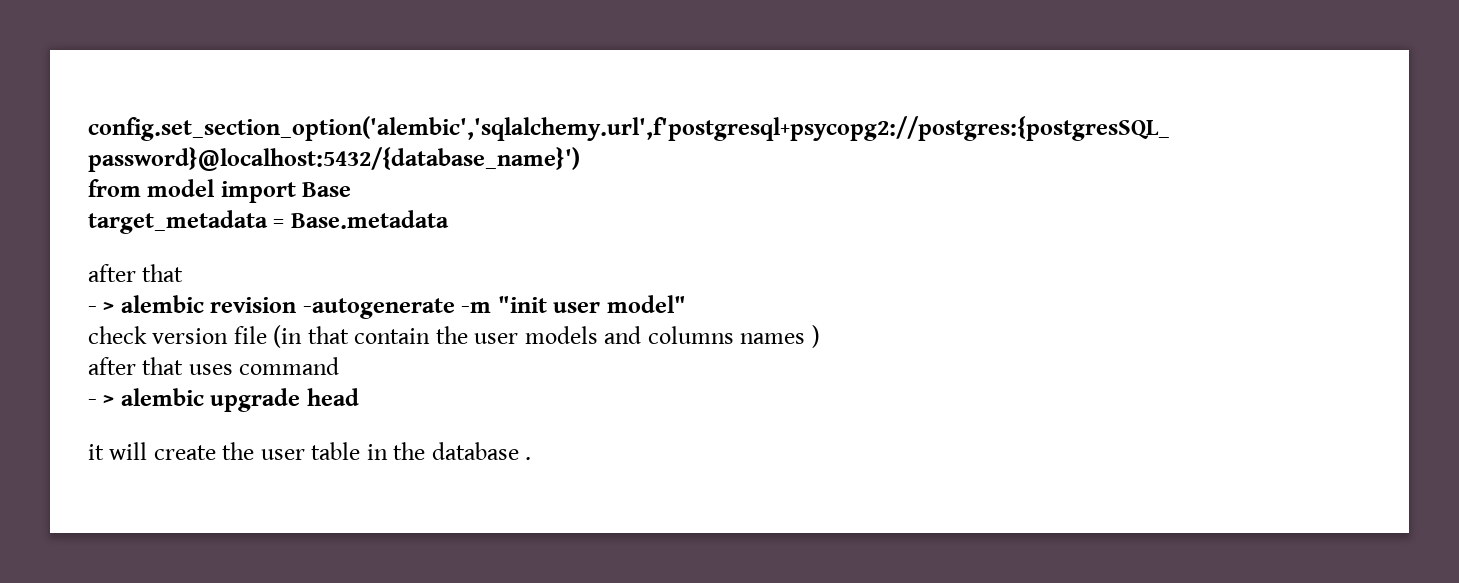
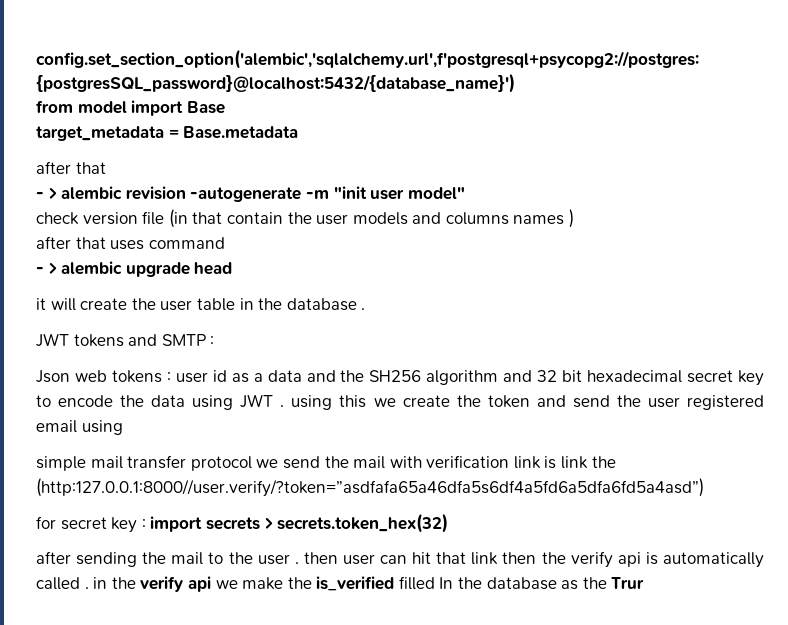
(532, 458) none -> [36,333,215,347] [36,370,765,386] [36,394,764,410] [36,420,123,435] [36,455,616,471] [36,478,704,497] [36,513,449,533] [36,551,764,568] [36,576,645,592] // JWT tokens and SMTP : // Json web tokens : user id as a data and the SH256 algorithm and 32 bit hexadecimal secret key to encode the data using JWT . using this we create the token and send the user registered email using // simple mail transfer protocol we send the mail with verification link is link the (http:127.0.0.1:8000//user.verify/?token=”asdfafa65a46dfa5s6df4a5fd6a5dfa6fd5a4asd”) // for secret key : import secrets > secrets.token_hex(32) // after sending the mail to the user . then user can hit that link then the verify api is automatically called . in the verify api we make the is_verified filled In the database as the Trur

